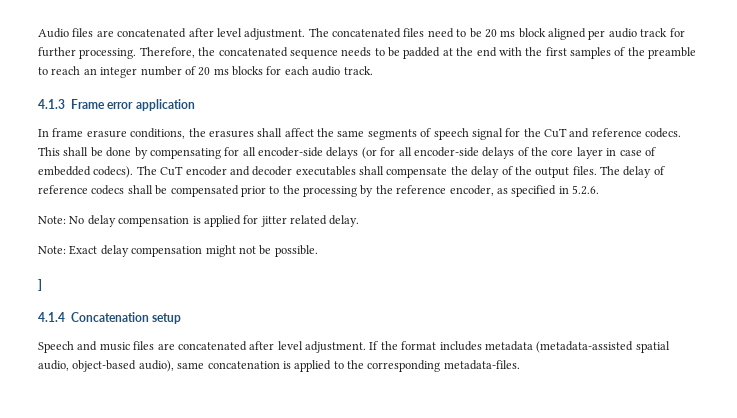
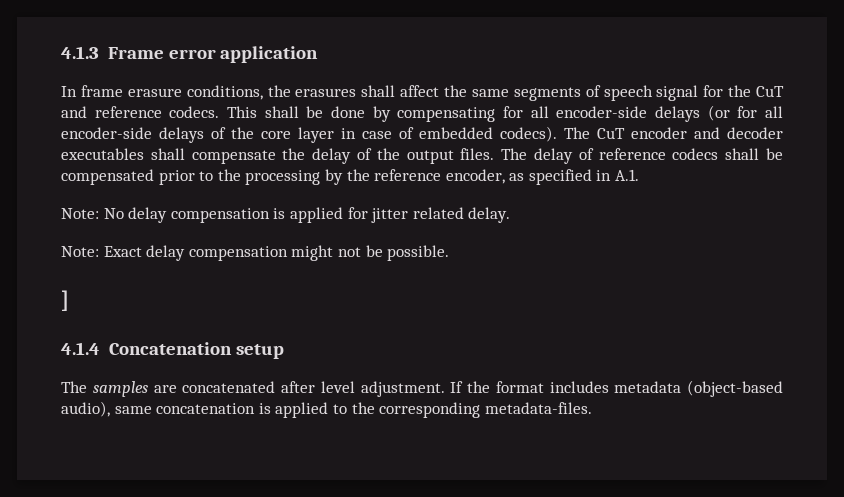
[38,28,685,40] [38,47,697,59] [38,66,373,78] Audio files are concatenated after level adjustment. The concatenated files need to be 20 ms block aligned per audio track for further processing. Therefore, the concatenated sequence needs to be padded at the end with the first samples of the preamble to reach an integer number of 20 ms blocks for each audio track. // -> (61, 52) none
[572,185,599,195] 5.2.6. -> [615,169,640,181] A.1.
[38,341,155,353] Speech and music files -> [61,381,148,397] The samples
[536,341,670,353] [38,360,137,372] (metadata-assisted spatial audio, object-based -> [687,380,783,397] (object-based

